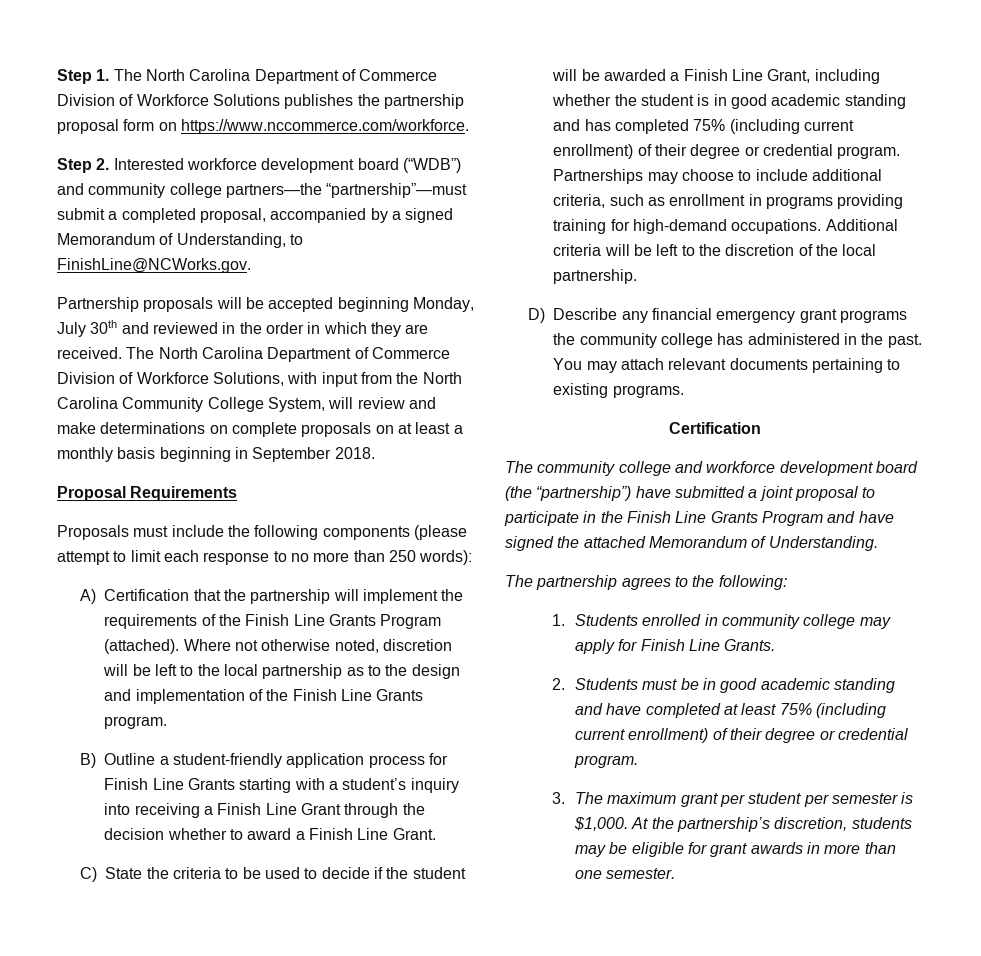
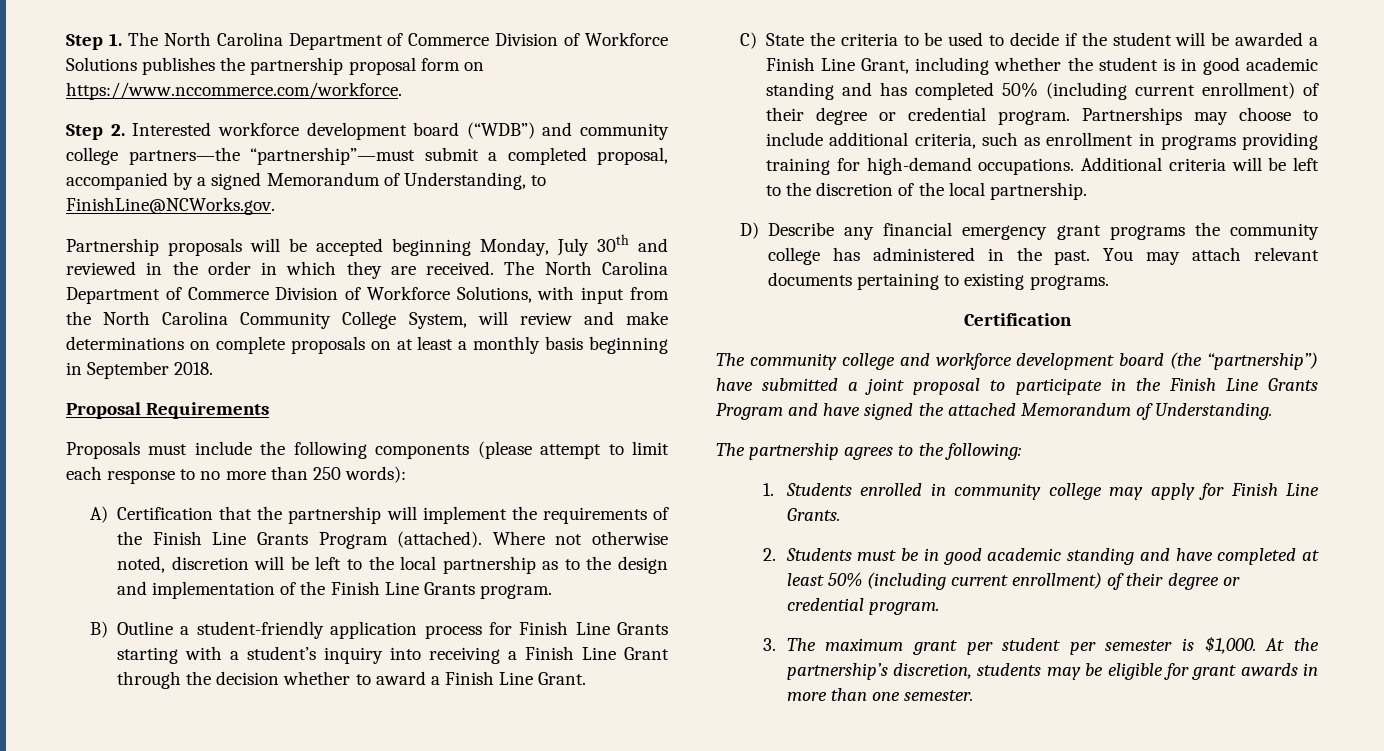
[693,119,726,131] 75% -> [1002,82,1039,97] 50%
[779,703,812,715] 75% -> [827,572,862,587] 50%

